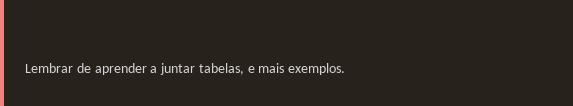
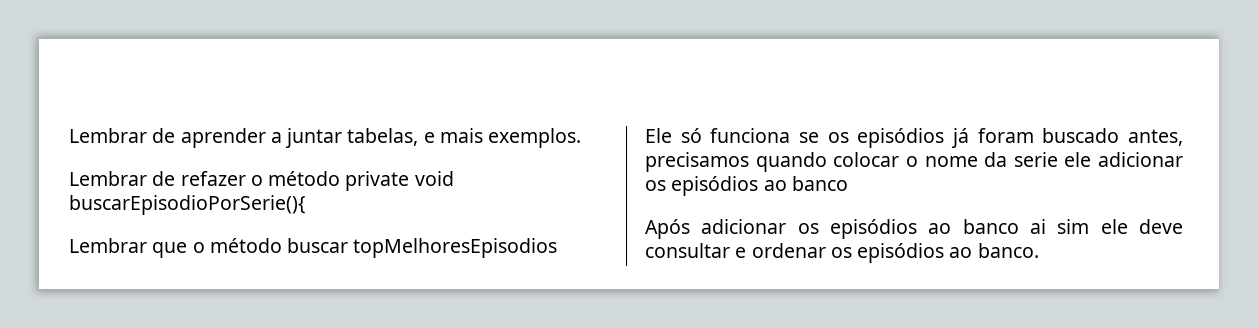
(346, 69) none -> [69,171,454,191] [69,195,305,215] [69,238,558,258] [645,128,1183,148] [645,152,1183,172] [645,176,848,196] [645,219,1183,239] [645,243,1039,263] // Lembrar de refazer o método private void buscarEpisodioPorSerie(){ // Lembrar que o método buscar topMelhoresEpisodios // Ele só funciona se os episódios já foram buscado antes, precisamos quando colocar o nome da serie ele adicionar os episódios ao banco // Após adicionar os episódios ao banco ai sim ele deve consultar e ordenar os episódios ao banco.

